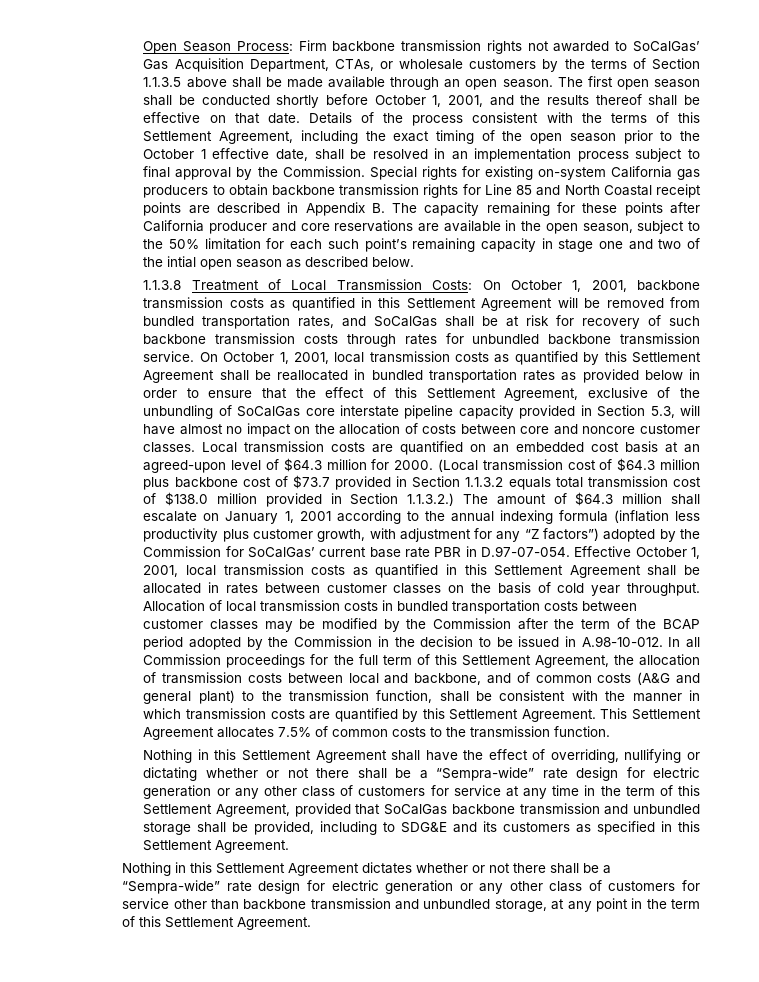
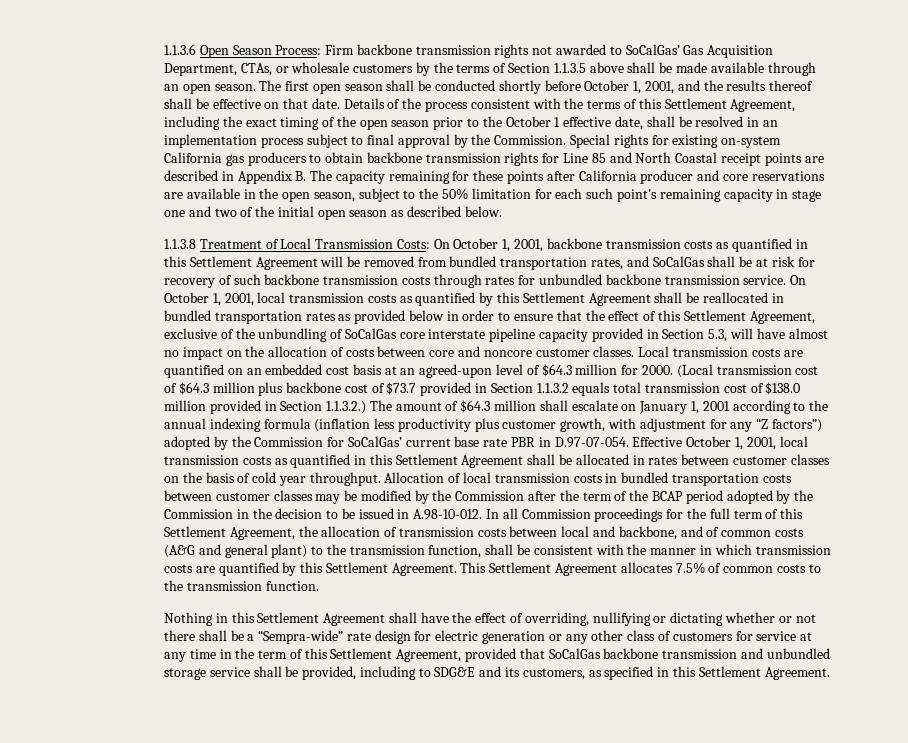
(143, 47) none -> [164,44,197,55] 1.1.3.6
[167,256,197,268] intial -> [277,206,314,217] initial
(192, 828) none -> [209,667,250,677] service
[503,822,571,832] customers -> [522,668,585,680] customers,
[122,862,612,876] [122,880,700,894] [122,898,701,912] [122,916,312,930] // Nothing in this Settlement Agreement dictates whether or not there shall be a “Sempra-wide” rate design for electric generation or any other class of customers for service other than backbone transmission and unbundled storage, at any point in the term of this Settlement Agreement. -> (830, 673) none

